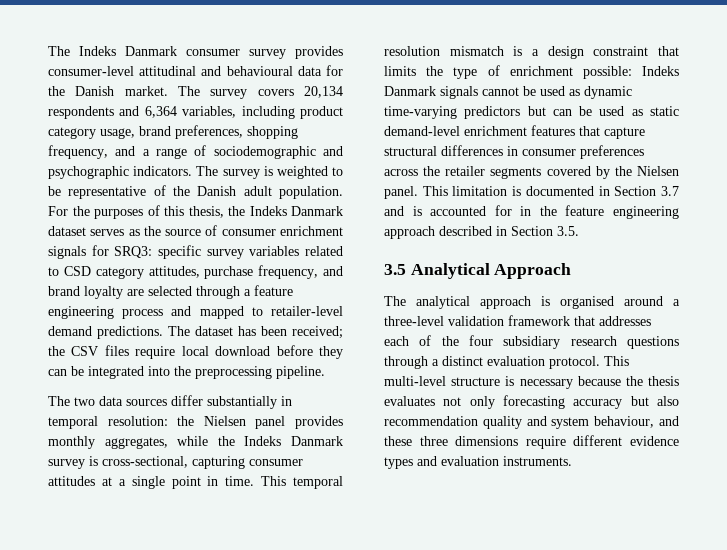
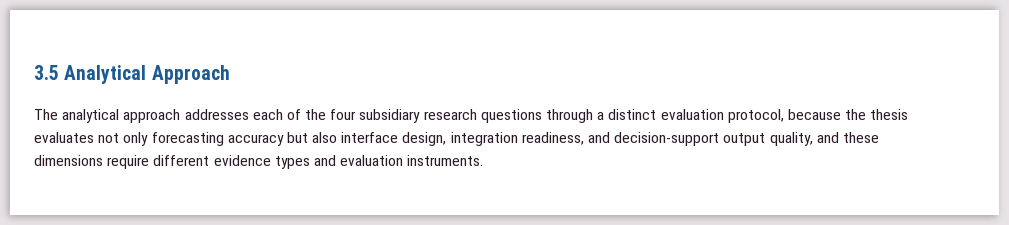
[48,46,343,59] [48,65,343,76] [48,86,343,99] [48,106,343,119] [48,125,298,139] [48,145,343,159] [48,166,343,179] [48,185,343,199] [48,205,343,219] [48,225,343,236] [48,245,343,259] [48,265,343,279] [48,285,293,299] [48,306,343,319] [48,326,343,339] [48,345,343,359] [48,366,325,379] [48,395,292,409] [48,416,343,429] [48,436,343,449] [48,456,303,469] [48,476,343,489] [384,46,679,59] [384,65,679,79] [384,86,632,99] [384,106,679,119] [384,125,645,139] [384,145,644,159] [384,166,679,179] [384,186,679,199] [384,205,679,219] [384,226,579,239] The Indeks Danmark consumer survey provides consumer-level attitudinal and behavioural data for the Danish market. The survey covers 20,134 respondents and 6,364 variables, including product category usage, brand preferences, shopping frequency, and a range of sociodemographic and psychographic indicators. The survey is weighted to be representative of the Danish adult population. For the purposes of this thesis, the Indeks Danmark dataset serves as the source of consumer enrichment signals for SRQ3: specific survey variables related to CSD category attitudes, purchase frequency, and brand loyalty are selected through a feature engineering process and mapped to retailer-level demand predictions. The dataset has been received; the CSV files require local download before they can be integrated into the preprocessing pipeline. // The two data sources differ substantially in temporal resolution: the Nielsen panel provides monthly aggregates, while the Indeks Danmark survey is cross-sectional, capturing consumer attitudes at a single point in time. This temporal resolution mismatch is a design constraint that limits the type of enrichment possible: Indeks Danmark signals cannot be used as dynamic time-varying predictors but can be used as static demand-level enrichment features that capture structural differences in consumer preferences across the retailer segments covered by the Nielsen panel. This limitation is documented in Section 3.7 and is accounted for in the feature engineering approach described in Section 3.5. // -> (34, 72) none
[541,296,680,309] [384,315,595,326] is organised around a three-level validation framework that -> (181, 116) none
[549,356,629,369] [384,376,573,389] protocol. This multi-level structure is necessary -> [727,109,784,123] protocol,
[384,416,655,429] recommendation quality and system behaviour, -> [341,132,813,146] interface design, integration readiness, and decision-support output quality,
[419,436,448,446] three -> (879, 137) none

